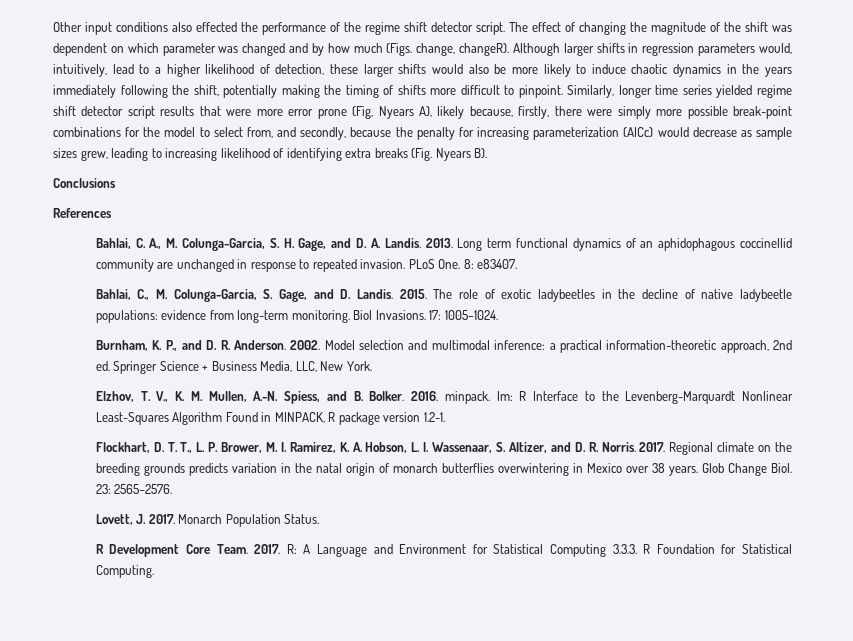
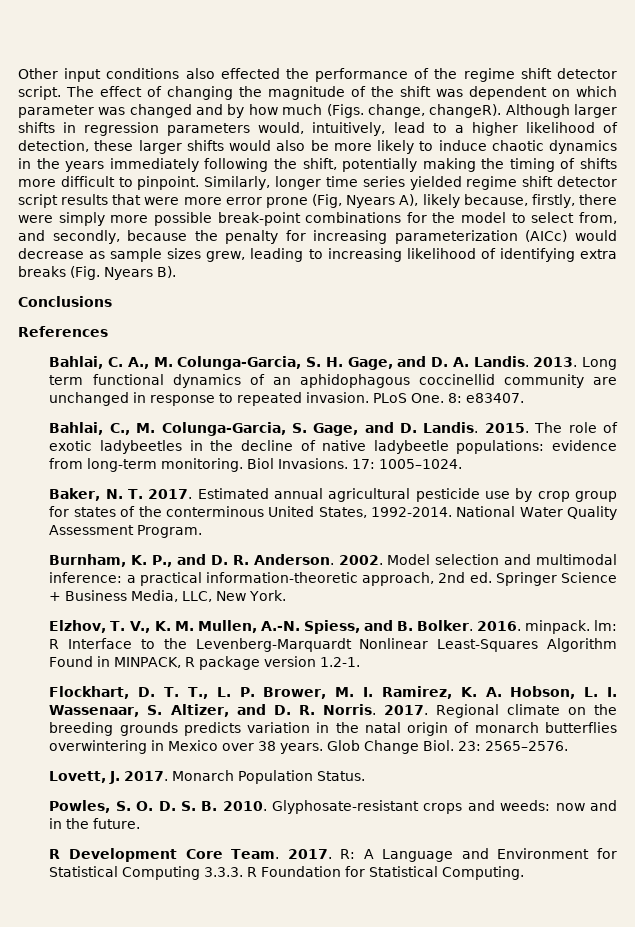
(498, 315) none -> [49,488,617,502] [49,506,618,520] [49,525,203,538] // Baker, N. T. 2017. Estimated annual agricultural pesticide use by crop group for states of the conterminous United States, 1992-2014. National Water Quality Assessment Program.
(320, 519) none -> [49,800,617,814] [49,818,141,829] // Powles, S. O. D. S. B. 2010. Glyphosate-resistant crops and weeds: now and in the future.

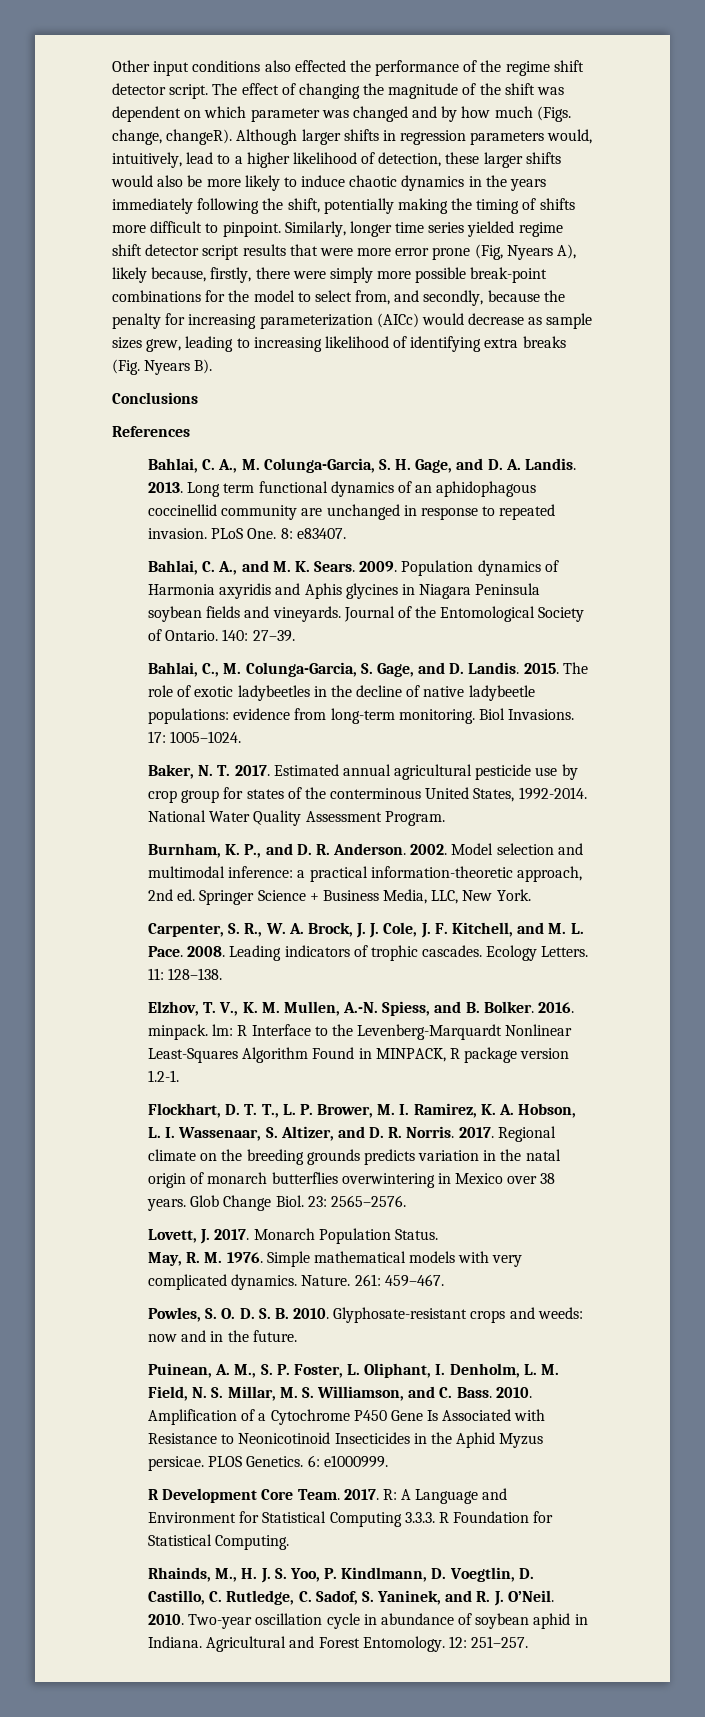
(525, 398) none -> [147,560,559,576] [147,583,541,599] [147,606,585,622] [147,629,295,642] // Bahlai, C. A., and M. K. Sears. 2009. Population dynamics of Harmonia axyridis and Aphis glycines in Niagara Peninsula soybean fields and vineyards. Journal of the Entomological Society of Ontario. 140: 27–39.
(287, 595) none -> [147,922,584,938] [147,945,589,961] [147,968,223,980] // Carpenter, S. R., W. A. Brock, J. J. Cole, J. F. Kitchell, and M. L. Pace. 2008. Leading indicators of trophic cascades. Ecology Letters. 11: 128–138.
(366, 776) none -> [147,1251,523,1267] [147,1274,444,1290] // May, R. M. 1976. Simple mathematical models with very complicated dynamics. Nature. 261: 459–467.
(141, 823) none -> [147,1363,559,1378] [147,1386,532,1401] [147,1409,546,1425] [147,1432,544,1448] [147,1455,388,1471] // Puinean, A. M., S. P. Foster, L. Oliphant, I. Denholm, L. M. Field, N. S. Millar, M. S. Williamson, and C. Bass. 2010. Amplification of a Cytochrome P450 Gene Is Associated with Resistance to Neonicotinoid Insecticides in the Aphid Myzus persicae. PLOS Genetics. 6: e1000999.
(525, 873) none -> [147,1567,534,1583] [147,1590,554,1606] [147,1613,588,1629] [147,1636,529,1652] // Rhainds, M., H. J. S. Yoo, P. Kindlmann, D. Voegtlin, D. Castillo, C. Rutledge, C. Sadof, S. Yaninek, and R. J. O’Neil. 2010. Two-year oscillation cycle in abundance of soybean aphid in Indiana. Agricultural and Forest Entomology. 12: 251–257.

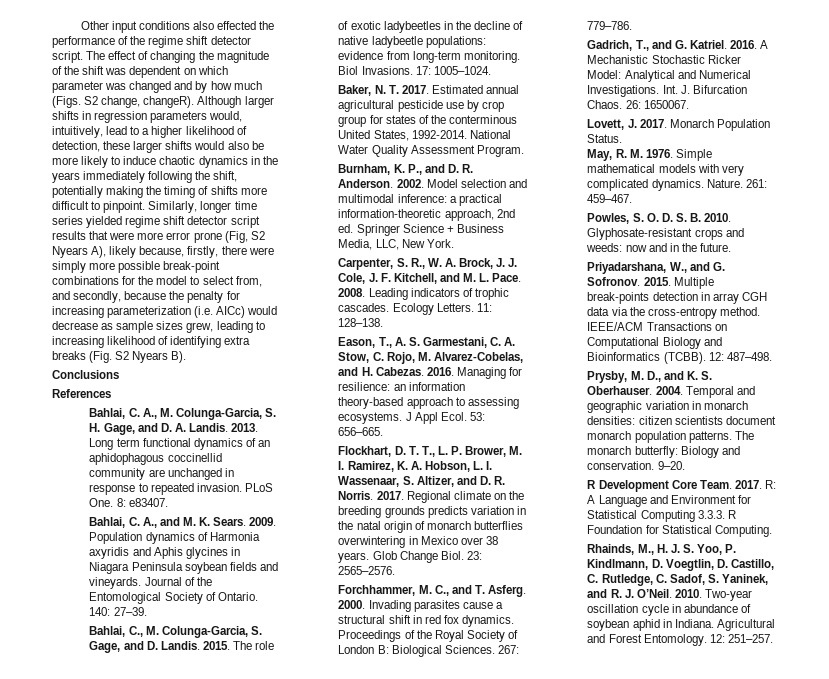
(571, 114) none -> [84,96,99,105] S2
(503, 252) none -> [250,231,265,240] S2
[376,313,419,328] (AICc) -> [194,306,246,318] (i.e. AICc)
(140, 367) none -> [115,351,130,360] S2
[147,1001,574,1016] [147,1024,573,1040] [147,1047,570,1063] [147,1070,179,1082] Elzhov, T. V., K. M. Mullen, A.-N. Spiess, and B. Bolker. 2016. minpack. lm: R Interface to the Levenberg-Marquardt Nonlinear Least-Squares Algorithm Found in MINPACK, R package version 1.2-1. -> [338,337,516,348] [338,352,523,364] [338,367,523,379] [338,382,465,391] [338,397,519,409] [338,412,485,424] [338,427,384,436] Eason, T., A. S. Garmestani, C. A. Stow, C. Rojo, M. Alvarez-Cobelas, and H. Cabezas. 2016. Managing for resilience: an information theory-based approach to assessing ecosystems. J Appl Ecol. 53: 656–665.
(406, 1201) none -> [338,585,527,597] [338,600,503,612] [338,615,515,627] [338,630,519,642] [338,645,519,657] [587,21,633,30] [587,40,769,51] [587,55,741,64] [587,70,751,82] [587,85,747,97] [587,100,689,109] // Forchhammer, M. C., and T. Asferg. 2000. Invading parasites cause a structural shift in red fox dynamics. Proceedings of the Royal Society of London B: Biological Sciences. 267: 779–786. // Gadrich, T., and G. Katriel. 2016. A Mechanistic Stochastic Ricker Model: Analytical and Numerical Investigations. Int. J. Bifurcation Chaos. 26: 1650067.
[147,1363,559,1378] [147,1386,532,1401] [147,1409,546,1425] [147,1432,544,1448] [147,1455,388,1471] Puinean, A. M., S. P. Foster, L. Oliphant, I. Denholm, L. M. Field, N. S. Millar, M. S. Williamson, and C. Bass. 2010. Amplification of a Cytochrome P450 Gene Is Associated with Resistance to Neonicotinoid Insecticides in the Aphid Myzus persicae. PLOS Genetics. 6: e1000999. -> [587,262,725,274] [587,277,714,289] [587,292,767,304] [587,307,760,319] [587,322,727,331] [587,337,722,349] [587,352,772,364] [587,371,713,383] [587,386,755,398] [587,401,748,413] [587,416,776,425] [587,431,754,443] [587,446,740,458] [587,461,685,470] Priyadarshana, W., and G. Sofronov. 2015. Multiple break-points detection in array CGH data via the cross-entropy method. IEEE/ACM Transactions on Computational Biology and Bioinformatics (TCBB). 12: 487–498. // Prysby, M. D., and K. S. Oberhauser. 2004. Temporal and geographic variation in monarch densities: citizen scientists document monarch population patterns. The monarch butterfly: Biology and conservation. 9–20.

